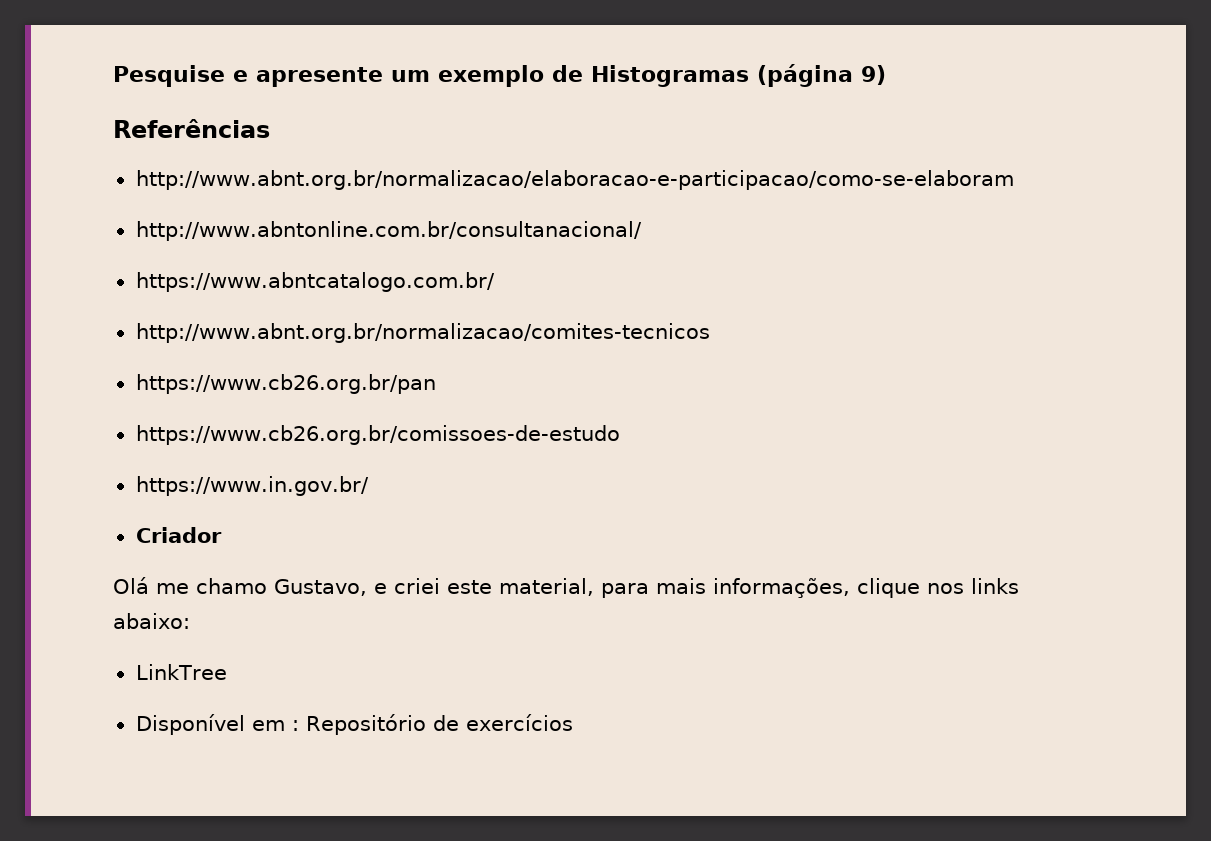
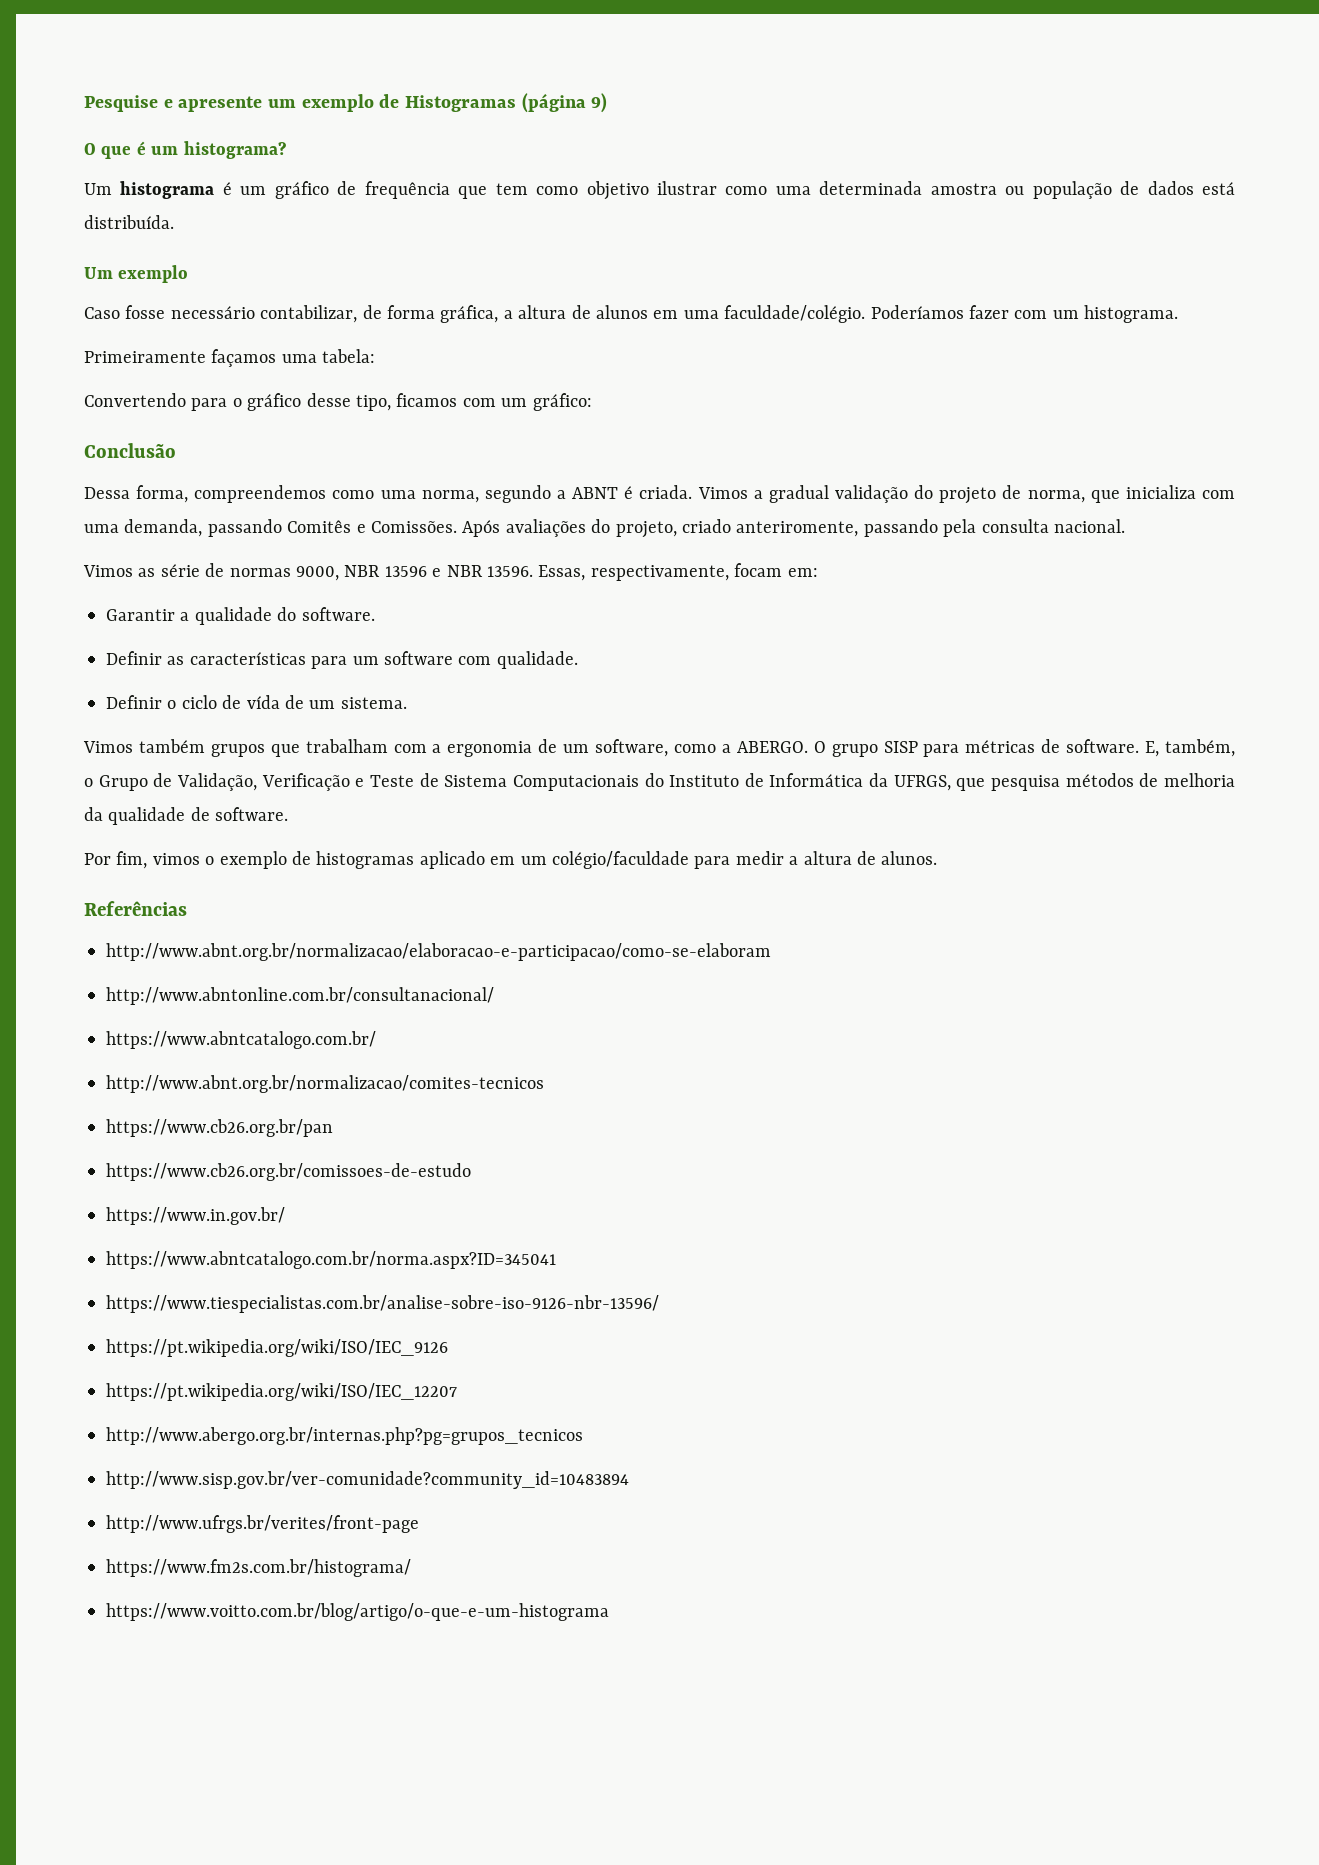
(886, 75) none -> [84,141,286,159] [84,181,1236,200] [84,215,174,229] [84,265,189,283] [84,305,1179,323] [84,349,376,367] [84,393,592,411] [84,443,176,458] [84,485,1235,504] [84,519,1125,538] [83,563,818,581] [106,607,375,625] [106,651,578,669] [106,695,407,709] [83,739,1235,757] [84,773,1235,791] [84,807,289,825] [84,851,938,869] // O que é um histograma? // Um histograma é um gráfico de frequência que tem como objetivo ilustrar como uma determinada amostra ou população de dados está distribuída. // Um exemplo // Caso fosse necessário contabilizar, de forma gráfica, a altura de alunos em uma faculdade/colégio. Poderíamos fazer com um histograma. // Primeiramente façamos uma tabela: // Convertendo para o gráfico desse tipo, ficamos com um gráfico: // Conclusão // Dessa forma, compreendemos como uma norma, segundo a ABNT é criada. Vimos a gradual validação do projeto de norma, que inicializa com uma demanda, passando Comitês e Comissões. Após avaliações do projeto, criado anteriromente, passando pela consulta nacional. // Vimos as série de normas 9000, NBR 13596 e NBR 13596. Essas, respectivamente, focam em: // Garantir a qualidade do software. // Definir as características para um software com qualidade. // Definir o ciclo de vída de um sistema. // Vimos também grupos que trabalham com a ergonomia de um software, como a ABERGO. O grupo SISP para métricas de software. E, também, o Grupo de Validação, Verificação e Teste de Sistema Computacionais do Instituto de Informática da UFRGS, que pesquisa métodos de melhoria da qualidade de software. // Por fim, vimos o exemplo de histogramas aplicado em um colégio/faculdade para medir a altura de alunos.
[135,527,222,543] [113,577,1019,598] [113,613,190,629] [135,664,227,680] [135,714,573,735] Criador // Olá me chamo Gustavo, e criei este material, para mais informações, clique nos links abaixo: // LinkTree // Disponível em : Repositório de exercícios -> [106,1251,556,1269] [106,1295,659,1313] [106,1339,448,1357] [106,1383,457,1401] [106,1427,583,1445] [106,1471,629,1489] [106,1515,419,1533] [106,1559,411,1577] [106,1603,609,1621] https://www.abntcatalogo.com.br/norma.aspx?ID=345041 // https://www.tiespecialistas.com.br/analise-sobre-iso-9126-nbr-13596/ // https://pt.wikipedia.org/wiki/ISO/IEC_9126 // https://pt.wikipedia.org/wiki/ISO/IEC_12207 // http://www.abergo.org.br/internas.php?pg=grupos_tecnicos // http://www.sisp.gov.br/ver-comunidade?community_id=10483894 // http://www.ufrgs.br/verites/front-page // https://www.fm2s.com.br/histograma/ // https://www.voitto.com.br/blog/artigo/o-que-e-um-histograma

